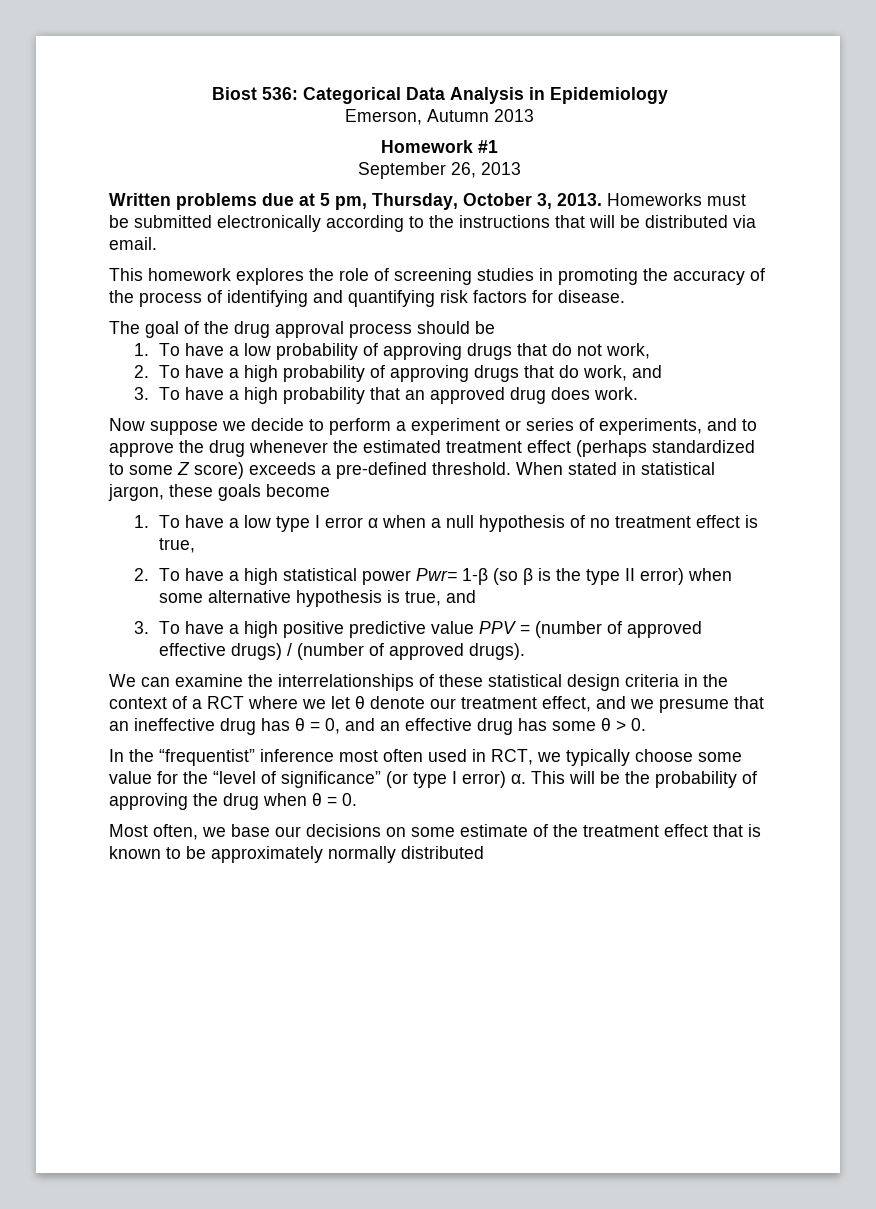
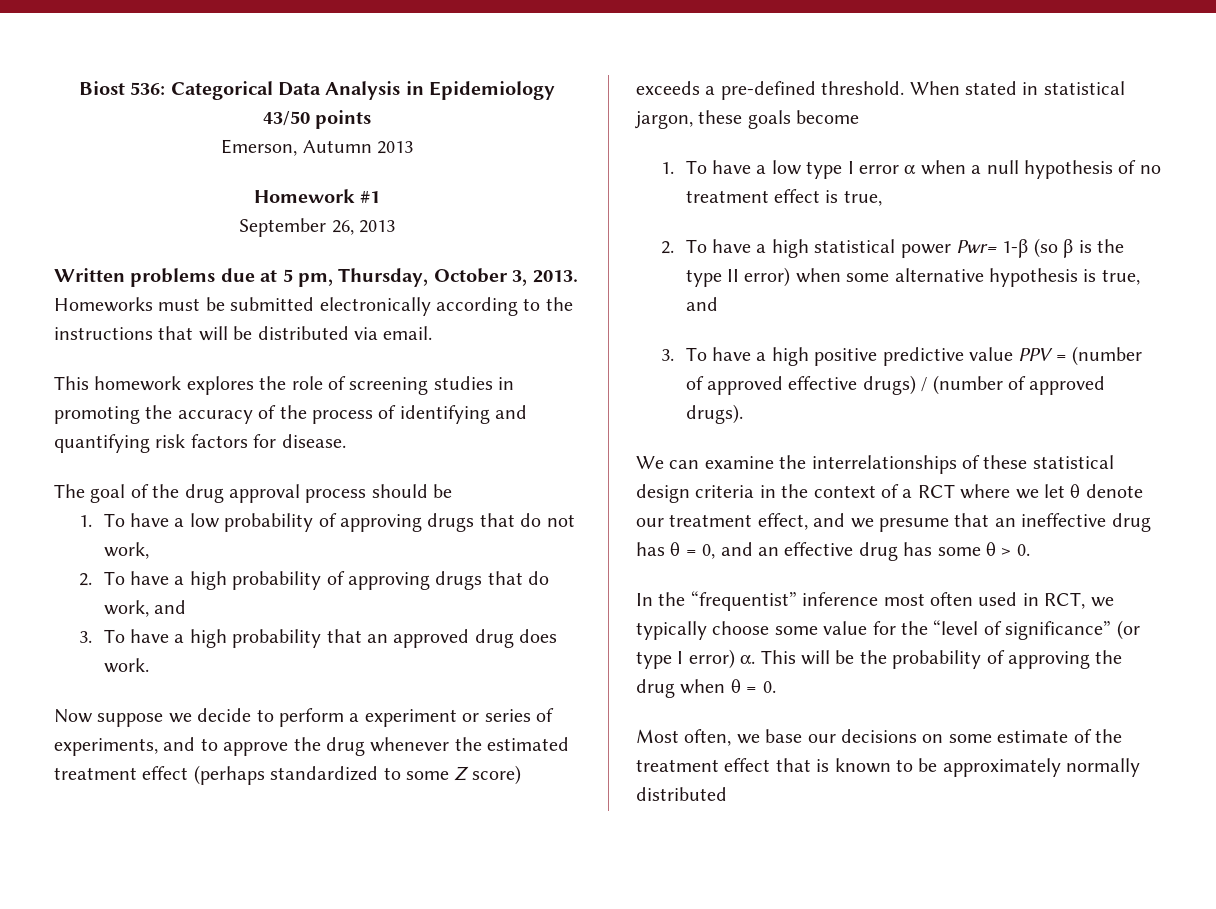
(668, 95) none -> [262,110,372,129] 43/50 points

